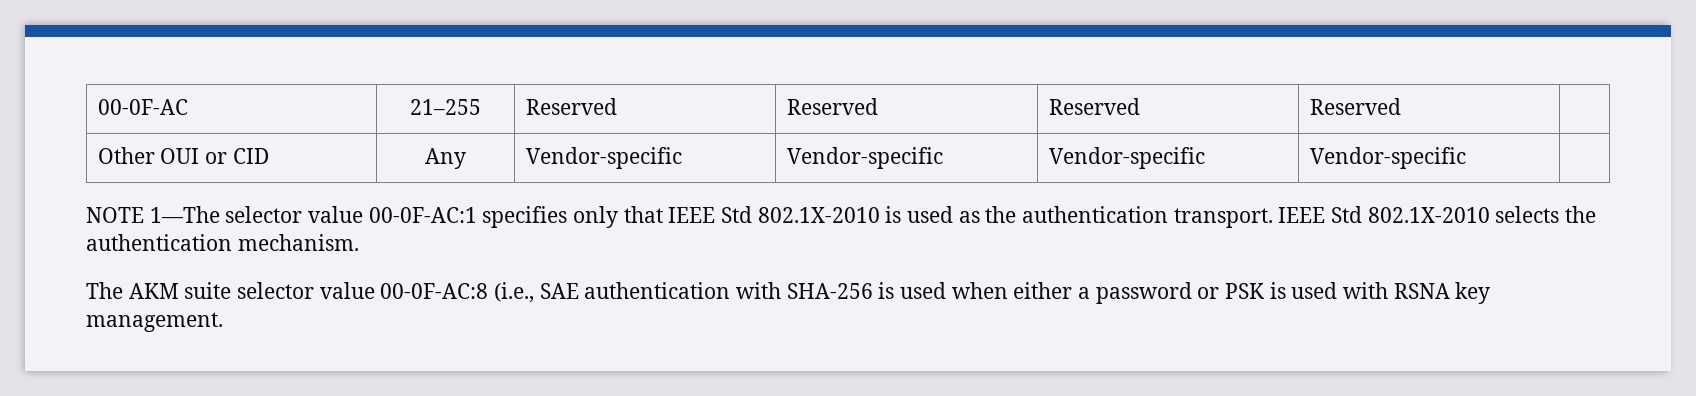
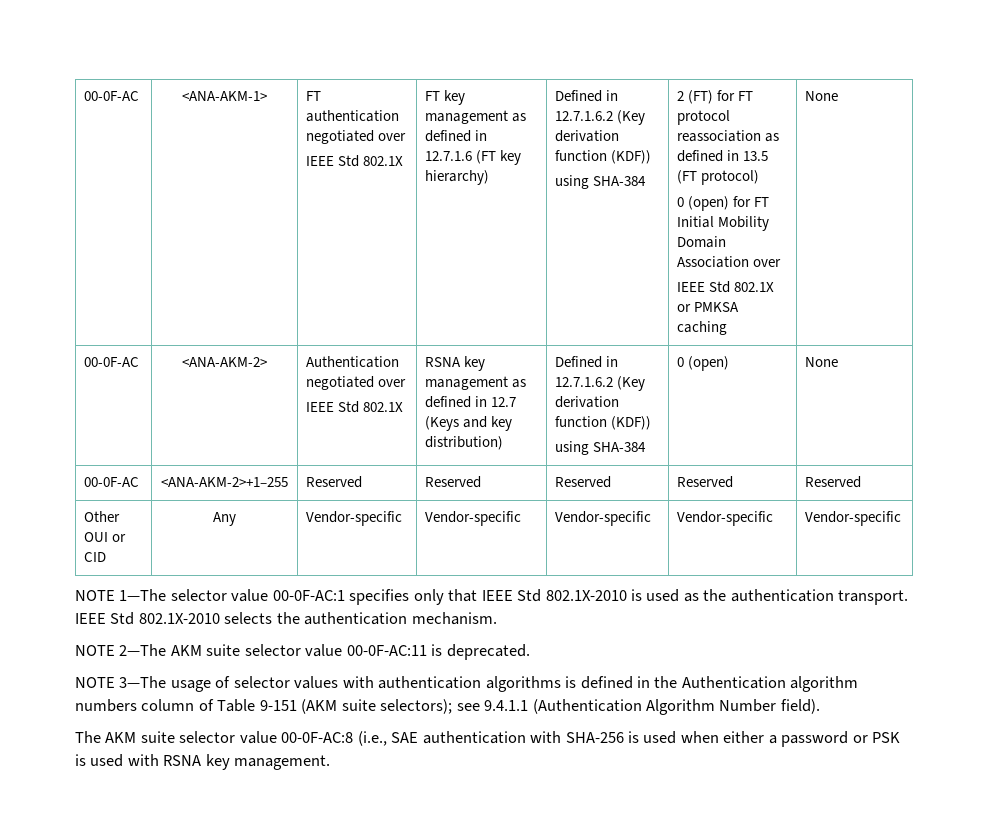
[97,99,188,115] [410,99,481,115] 00-0F-AC | 21–255 -> [84,91,140,101] [182,91,267,101] [306,91,322,101] [306,110,400,122] [306,130,407,144] [306,155,404,167] [425,90,466,105] [425,110,527,124] [425,130,488,142] [425,150,522,165] [425,170,490,185] [555,90,619,102] [555,110,646,125] [555,130,620,142] [555,150,652,164] [555,175,647,189] [677,90,754,104] [677,110,731,125] [677,130,780,142] [677,150,769,162] [677,170,760,185] [677,196,770,211] [677,216,770,231] [677,236,727,248] [677,256,782,268] [677,281,775,293] [677,302,740,312] [677,321,728,335] [805,91,839,101] [84,357,140,367] [182,357,267,367] [306,356,400,368] [306,376,407,390] [306,401,404,413] [425,356,486,371] [425,376,527,390] [425,396,517,408] [425,416,513,431] [425,436,504,450] [555,356,619,368] [555,376,646,391] [555,396,620,408] [555,416,652,430] [555,441,647,455] [677,356,730,371] [805,357,839,367] [84,477,140,487] [161,477,288,487] 00-0F-AC | <ANA-AKM-1> | FT authentication negotiated over // IEEE Std 802.1X | FT key management as defined in 12.7.1.6 (FT key hierarchy) | Defined in 12.7.1.6.2 (Key derivation function (KDF)) // using SHA-384 | 2 (FT) for FT protocol reassociation as defined in 13.5 (FT protocol) // 0 (open) for FT Initial Mobility Domain Association over // IEEE Std 802.1X or PMKSA caching | None // 00-0F-AC | <ANA-AKM-2> | Authentication negotiated over // IEEE Std 802.1X | RSNA key management as defined in 12.7 (Keys and key distribution) | Defined in 12.7.1.6.2 (Key derivation function (KDF)) // using SHA-384 | 0 (open) | None // 00-0F-AC | <ANA-AKM-2>+1–255
(1401, 106) none -> [805,476,862,488] Reserved
(1466, 158) none -> [805,511,902,526] Vendor-specific
(359, 242) none -> [75,644,530,660] [75,676,859,692] [75,699,820,715] // NOTE 2—The AKM suite selector value 00-0F-AC:11 is deprecated. // NOTE 3—The usage of selector values with authentication algorithms is defined in the Authentication algorithm numbers column of Table 9-151 (AKM suite selectors); see 9.4.1.1 (Authentication Algorithm Number field).

